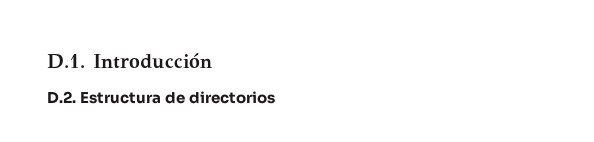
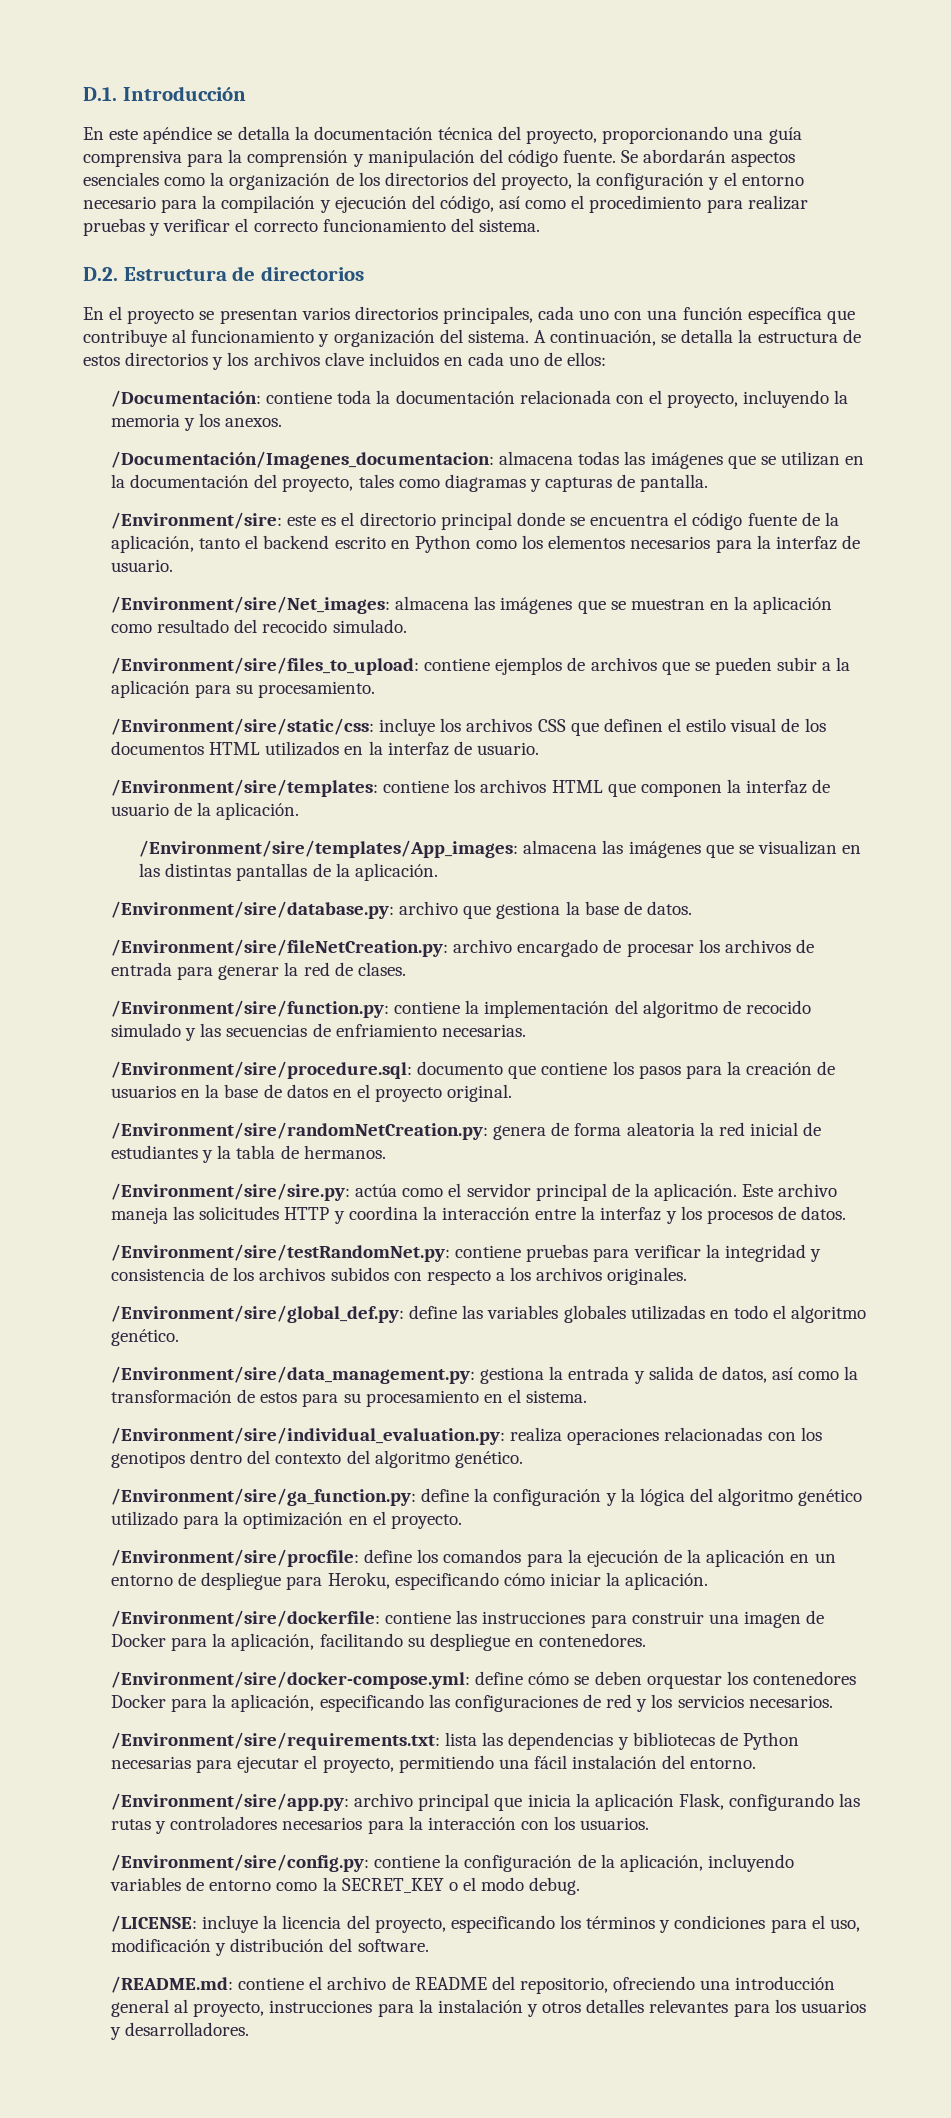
[47,91,276,104] D.2. Estructura de directorios -> [83,126,802,144] [83,149,796,167] [83,172,804,190] [83,195,808,213] [83,218,540,236] [83,266,365,281] [83,306,855,324] [83,329,861,347] [83,352,607,370] [111,390,849,408] [111,413,283,431] [111,451,865,469] [111,474,709,492] [111,512,839,530] [111,535,860,553] [111,559,174,572] [111,596,833,614] [111,619,407,633] [111,657,851,675] [111,680,376,698] [111,718,826,736] [111,741,540,756] [111,779,831,797] [111,802,300,820] [139,840,862,858] [139,863,438,881] [111,901,693,919] [111,939,815,957] [111,962,406,980] [111,1000,812,1018] [111,1023,526,1041] [111,1061,836,1079] [111,1084,513,1102] [111,1122,822,1140] [111,1145,386,1163] [111,1183,838,1201] [111,1206,847,1224] [111,1244,822,1262] [111,1267,688,1285] [111,1305,867,1323] [111,1329,180,1346] [111,1366,859,1384] [111,1389,588,1407] [111,1427,822,1445] [111,1450,523,1468] [111,1488,863,1506] [111,1511,462,1529] [111,1549,836,1567] [111,1572,709,1590] [111,1610,825,1628] [111,1633,647,1651] [111,1671,857,1689] [111,1694,833,1712] [111,1732,800,1750] [111,1755,757,1773] [111,1793,861,1811] [111,1816,650,1834] [111,1854,795,1872] [110,1877,581,1895] [111,1915,860,1933] [111,1938,429,1956] [111,1976,836,1994] [111,1999,866,2017] [110,2022,250,2040] En este apéndice se detalla la documentación técnica del proyecto, proporcionando una guía comprensiva para la comprensión y manipulación del código fuente. Se abordarán aspectos esenciales como la organización de los directorios del proyecto, la configuración y el entorno necesario para la compilación y ejecución del código, así como el procedimiento para realizar pruebas y verificar el correcto funcionamiento del sistema. // D.2. Estructura de directorios // En el proyecto se presentan varios directorios principales, cada uno con una función específica que contribuye al funcionamiento y organización del sistema. A continuación, se detalla la estructura de estos directorios y los archivos clave incluidos en cada uno de ellos: // /Documentación: contiene toda la documentación relacionada con el proyecto, incluyendo la memoria y los anexos. // /Documentación/Imagenes_documentacion: almacena todas las imágenes que se utilizan en la documentación del proyecto, tales como diagramas y capturas de pantalla. // /Environment/sire: este es el directorio principal donde se encuentra el código fuente de la aplicación, tanto el backend escrito en Python como los elementos necesarios para la interfaz de usuario. // /Environment/sire/Net_images: almacena las imágenes que se muestran en la aplicación como resultado del recocido simulado. // /Environment/sire/files_to_upload: contiene ejemplos de archivos que se pueden subir a la aplicación para su procesamiento. // /Environment/sire/static/css: incluye los archivos CSS que definen el estilo visual de los documentos HTML utilizados en la interfaz de usuario. // /Environment/sire/templates: contiene los archivos HTML que componen la interfaz de usuario de la aplicación. // /Environment/sire/templates/App_images: almacena las imágenes que se visualizan en las distintas pantallas de la aplicación. // /Environment/sire/database.py: archivo que gestiona la base de datos. // /Environment/sire/fileNetCreation.py: archivo encargado de procesar los archivos de entrada para generar la red de clases. // /Environment/sire/function.py: contiene la implementación del algoritmo de recocido simulado y las secuencias de enfriamiento necesarias. // /Environment/sire/procedure.sql: documento que contiene los pasos para la creación de usuarios en la base de datos en el proyecto original. // /Environment/sire/randomNetCreation.py: genera de forma aleatoria la red inicial de estudiantes y la tabla de hermanos. // /Environment/sire/sire.py: actúa como el servidor principal de la aplicación. Este archivo maneja las solicitudes HTTP y coordina la interacción entre la interfaz y los procesos de datos. // /Environment/sire/testRandomNet.py: contiene pruebas para verificar la integridad y consistencia de los archivos subidos con respecto a los archivos originales. // /Environment/sire/global_def.py: define las variables globales utilizadas en todo el algoritmo genético. // /Environment/sire/data_management.py: gestiona la entrada y salida de datos, así como la transformación de estos para su procesamiento en el sistema. // /Environment/sire/individual_evaluation.py: realiza operaciones relacionadas con los genotipos dentro del contexto del algoritmo genético. // /Environment/sire/ga_function.py: define la configuración y la lógica del algoritmo genético utilizado para la optimización en el proyecto. // /Environment/sire/procfile: define los comandos para la ejecución de la aplicación en un entorno de despliegue para Heroku, especificando cómo iniciar la aplicación. // /Environment/sire/dockerfile: contiene las instrucciones para construir una imagen de Docker para la aplicación, facilitando su despliegue en contenedores. // /Environment/sire/docker-compose.yml: define cómo se deben orquestar los contenedores Docker para la aplicación, especificando las configuraciones de red y los servicios necesarios. // /Environment/sire/requirements.txt: lista las dependencias y bibliotecas de Python necesarias para ejecutar el proyecto, permitiendo una fácil instalación del entorno. // /Environment/sire/app.py: archivo principal que inicia la aplicación Flask, configurando las rutas y controladores necesarios para la interacción con los usuarios. // /Environment/sire/config.py: contiene la configuración de la aplicación, incluyendo variables de entorno como la SECRET_KEY o el modo debug. // /LICENSE: incluye la licencia del proyecto, especificando los términos y condiciones para el uso, modificación y distribución del software. // /README.md: contiene el archivo de README del repositorio, ofreciendo una introducción general al proyecto, instrucciones para la instalación y otros detalles relevantes para los usuarios y desarrolladores.

